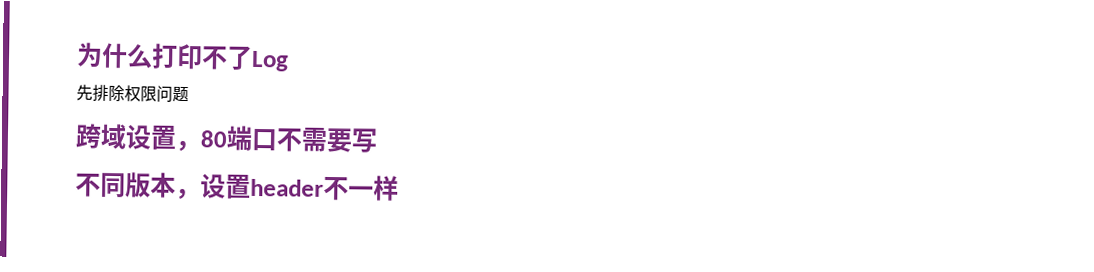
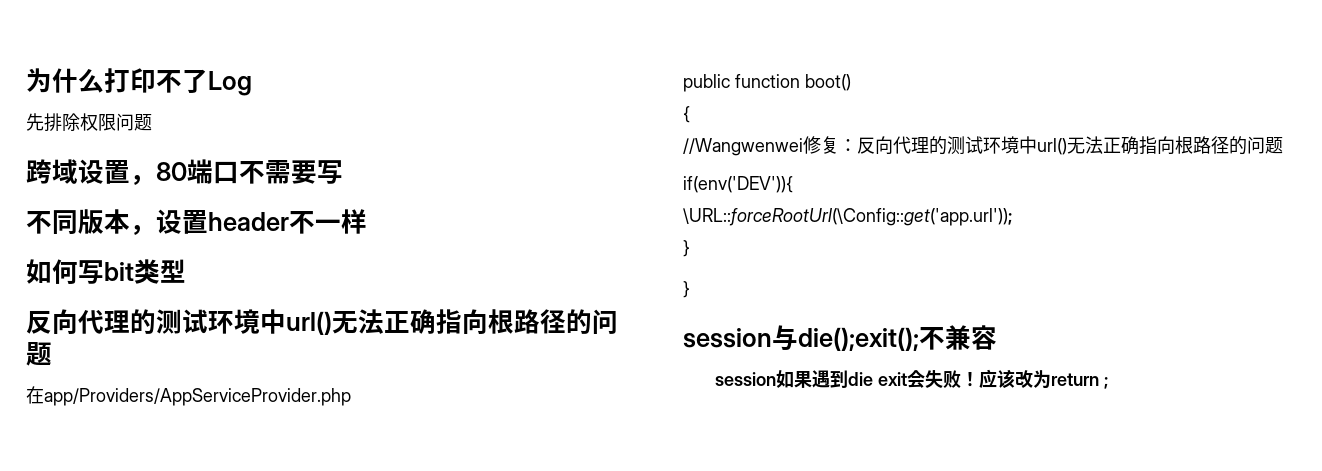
(399, 188) none -> [26,259,186,285] [26,309,618,335] [26,342,52,366] [26,386,351,406] [683,74,851,92] [683,106,690,123] [683,136,1283,156] [683,176,793,193] [683,208,1012,226] [683,240,690,257] [683,281,690,298] [683,325,997,351] [714,369,1108,389] // 如何写bit类型 // 反向代理的测试环境中url()无法正确指向根路径的问题 // 在app/Providers/AppServiceProvider.php // public function boot() // { // //Wangwenwei修复：反向代理的测试环境中url()无法正确指向根路径的问题 // if(env('DEV')){ // \URL::forceRootUrl(\Config::get('app.url')); // } // } // session与die();exit();不兼容 // session如果遇到die exit会失败！应该改为return ;

